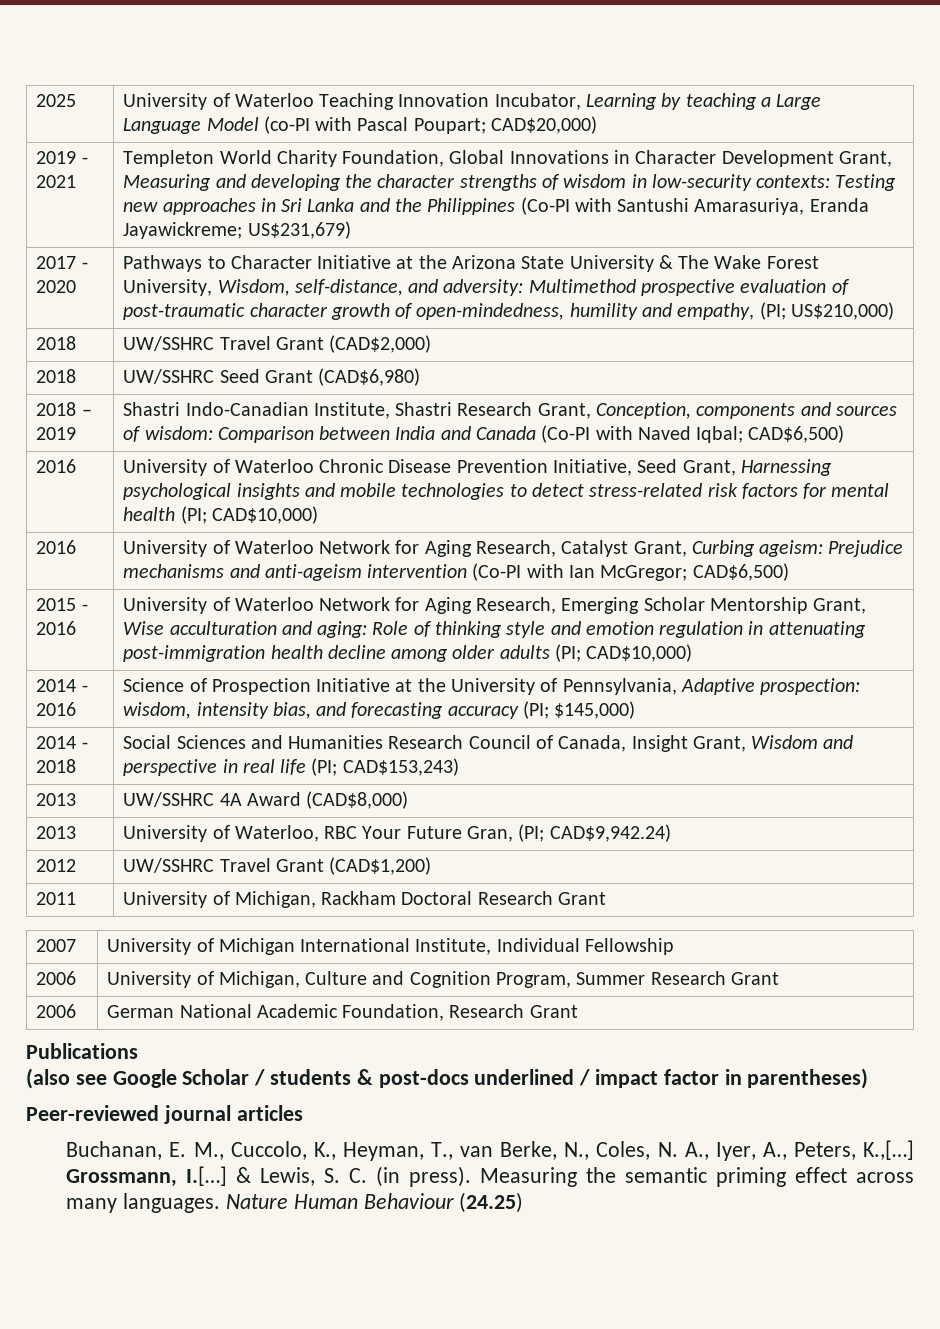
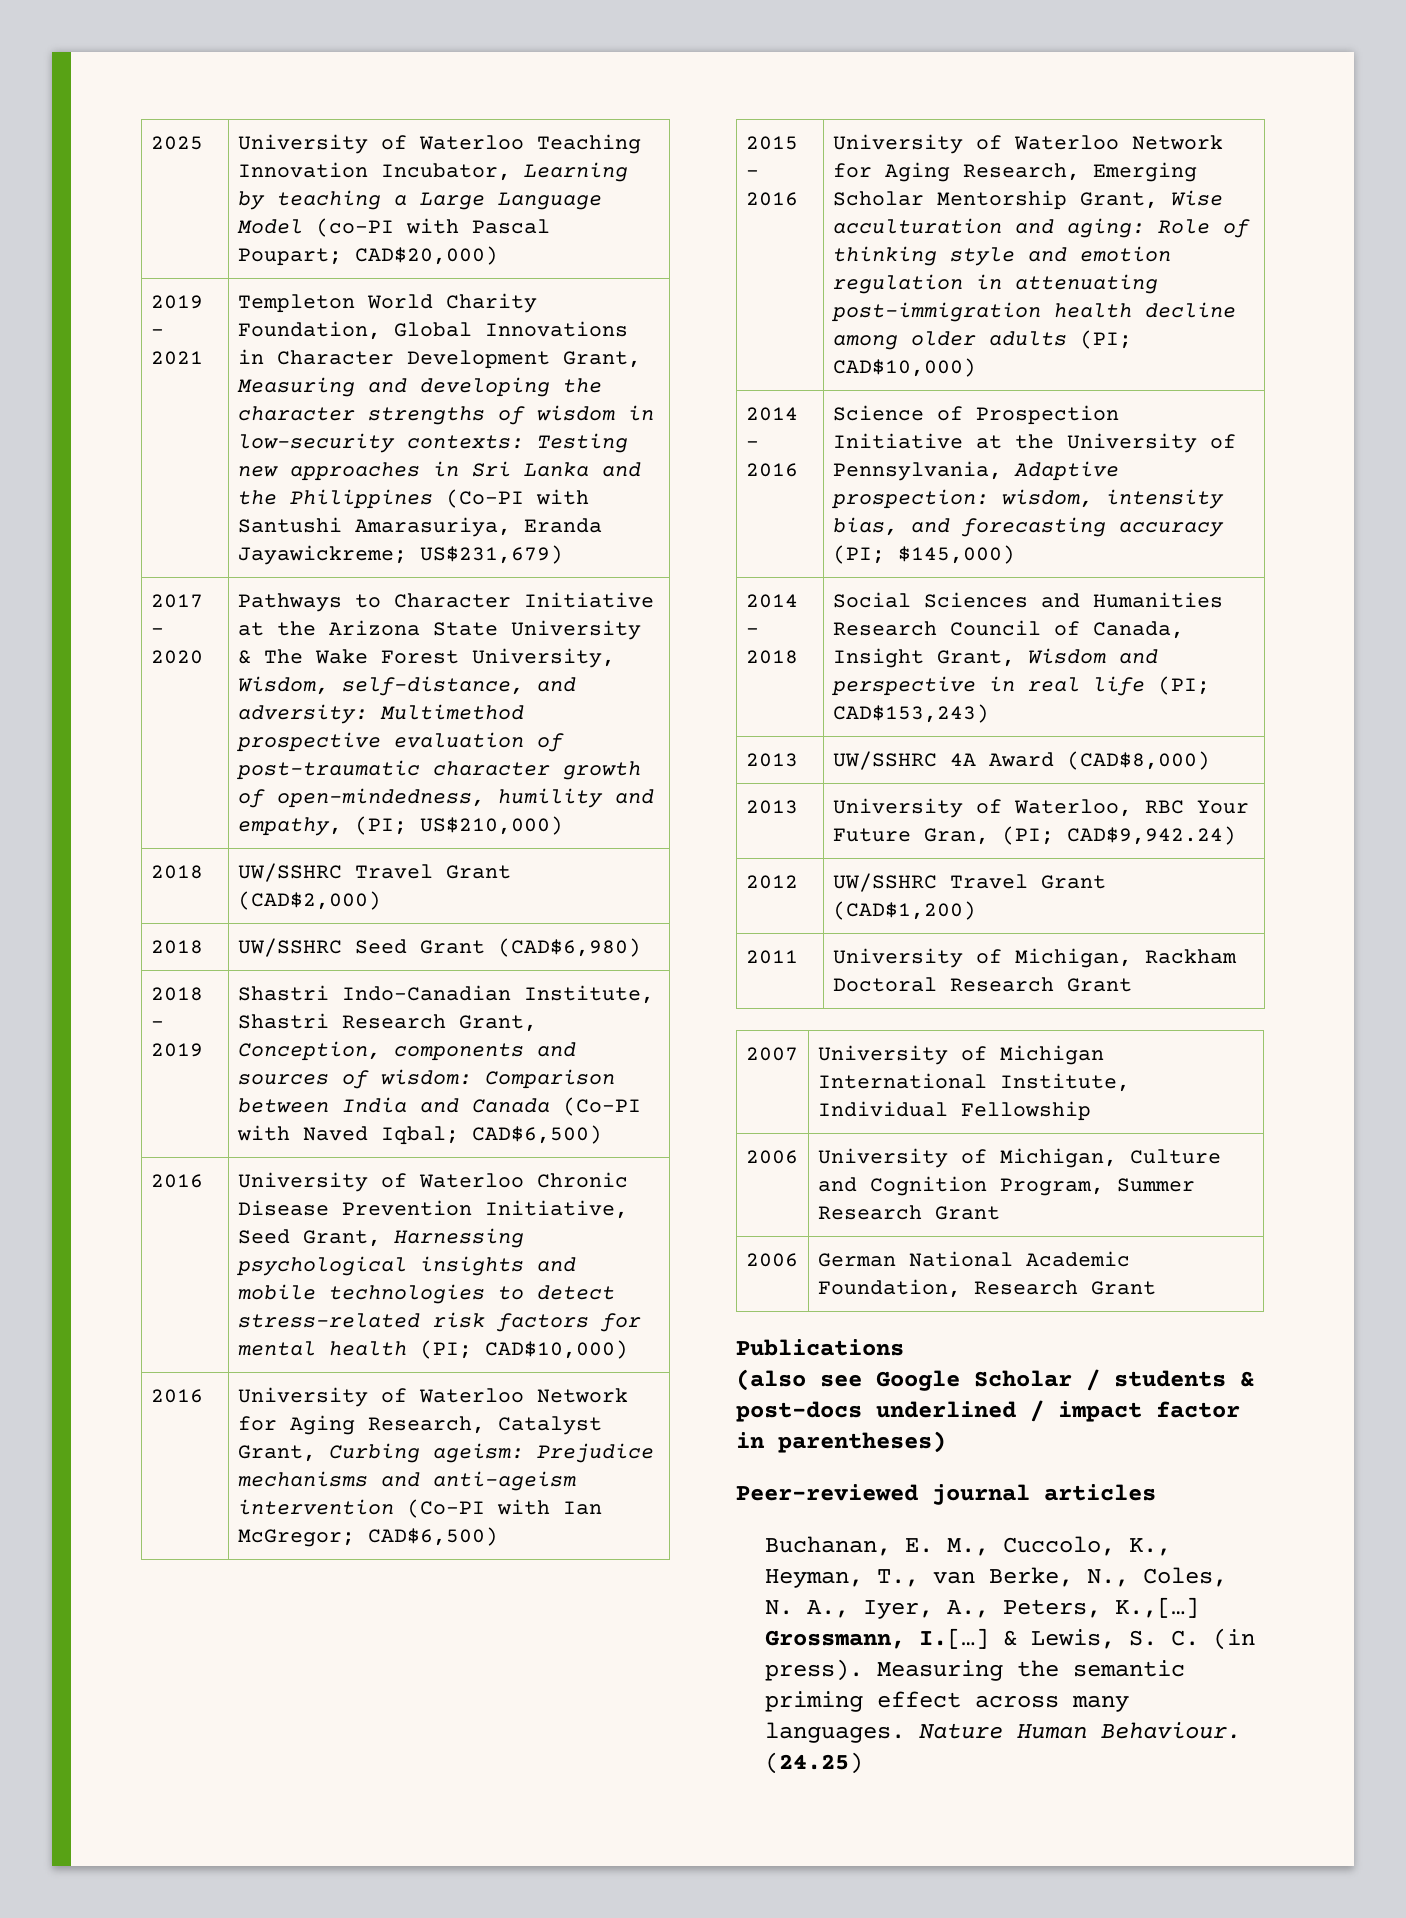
[363,1193,454,1209] Behaviour -> [1100,1722,1241,1739] Behaviour.

